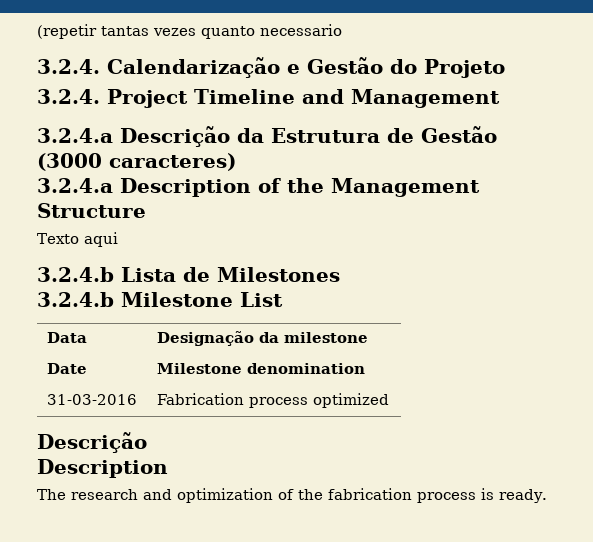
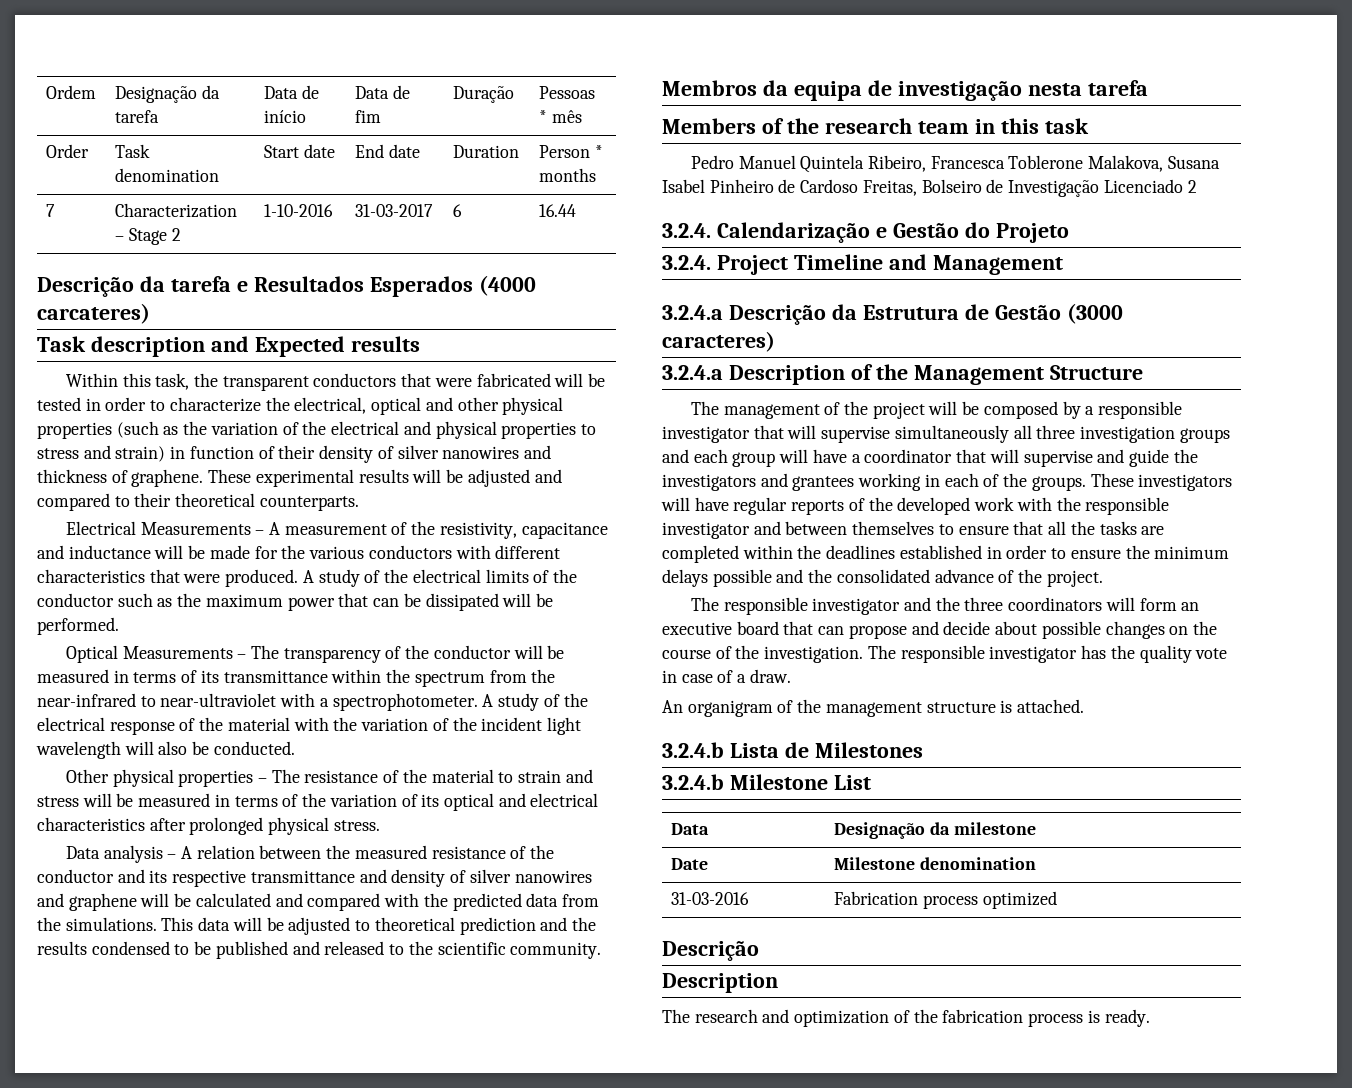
[37,24,342,39] (repetir tantas vezes quanto necessario -> [46,85,97,99] [115,85,220,103] [115,110,160,123] [264,85,319,99] [264,110,307,123] [355,85,410,99] [355,110,382,123] [453,86,515,103] [539,86,596,99] [539,110,582,123] [46,144,90,158] [115,144,151,158] [115,168,220,182] [264,144,335,158] [355,144,420,158] [453,145,520,158] [539,145,603,158] [539,168,597,182] [46,204,56,217] [115,203,238,218] [115,228,181,245] [264,204,334,217] [355,204,434,217] [453,204,463,217] [539,204,577,217] [37,275,536,297] [37,303,150,324] [37,336,420,357] [65,373,606,391] [37,397,564,415] [37,421,596,439] [37,445,551,463] [37,469,562,487] [37,493,359,511] [65,521,608,539] [37,545,561,559] [37,569,577,587] [37,593,553,611] [37,617,119,635] [65,645,565,663] [37,669,556,687] [37,693,588,711] [37,717,581,735] [36,741,295,759] [65,769,593,787] [37,793,599,811] [37,817,380,835] [65,845,555,863] [37,869,592,887] [37,893,599,911] [37,917,596,935] [37,941,602,959] [662,80,1148,101] [662,118,1089,134] [690,155,1220,173] [662,179,1197,197] Ordem | Designação da tarefa | Data de início | Data de fim | Duração | Pessoas * mês // Order | Task denomination | Start date | End date | Duration | Person * months // 7 | Characterization – Stage 2 | 1-10-2016 | 31-03-2017 | 6 | 16.44 // Descrição da tarefa e Resultados Esperados (4000 carcateres) // Task description and Expected results // Within this task, the transparent conductors that were fabricated will be tested in order to characterize the electrical, optical and other physical properties (such as the variation of the electrical and physical properties to stress and strain) in function of their density of silver nanowires and thickness of graphene. These experimental results will be adjusted and compared to their theoretical counterparts. // Electrical Measurements – A measurement of the resistivity, capacitance and inductance will be made for the various conductors with different characteristics that were produced. A study of the electrical limits of the conductor such as the maximum power that can be dissipated will be performed. // Optical Measurements – The transparency of the conductor will be measured in terms of its transmittance within the spectrum from the near-infrared to near-ultraviolet with a spectrophotometer. A study of the electrical response of the material with the variation of the incident light wavelength will also be conducted. // Other physical properties – The resistance of the material to strain and stress will be measured in terms of the variation of its optical and electrical characteristics after prolonged physical stress. // Data analysis – A relation between the measured resistance of the conductor and its respective transmittance and density of silver nanowires and graphene will be calculated and compared with the predicted data from the simulations. This data will be adjusted to theoretical prediction and the results condensed to be published and released to the scientific community. // Membros da equipa de investigação nesta tarefa // Members of the research team in this task // Pedro Manuel Quintela Ribeiro, Francesca Toblerone Malakova, Susana Isabel Pinheiro de Cardoso Freitas, Bolseiro de Investigação Licenciado 2
[37,232,118,247] Texto aqui -> [690,401,1183,419] [662,425,1230,443] [662,449,1198,467] [662,473,1233,491] [661,497,1170,515] [662,521,1165,539] [662,545,1230,563] [662,569,1103,587] [690,597,1200,615] [662,621,1217,639] [662,645,1228,663] [662,669,791,683] [662,699,1085,717] The management of the project will be composed by a responsible investigator that will supervise simultaneously all three investigation groups and each group will have a coordinator that will supervise and guide the investigators and grantees working in each of the groups. These investigators will have regular reports of the developed work with the responsible investigator and between themselves to ensure that all the tasks are completed within the deadlines established in order to ensure the minimum delays possible and the consolidated advance of the project. // The responsible investigator and the three coordinators will form an executive board that can propose and decide about possible changes on the course of the investigation. The responsible investigator has the quality vote in case of a draw. // An organigram of the management structure is attached.

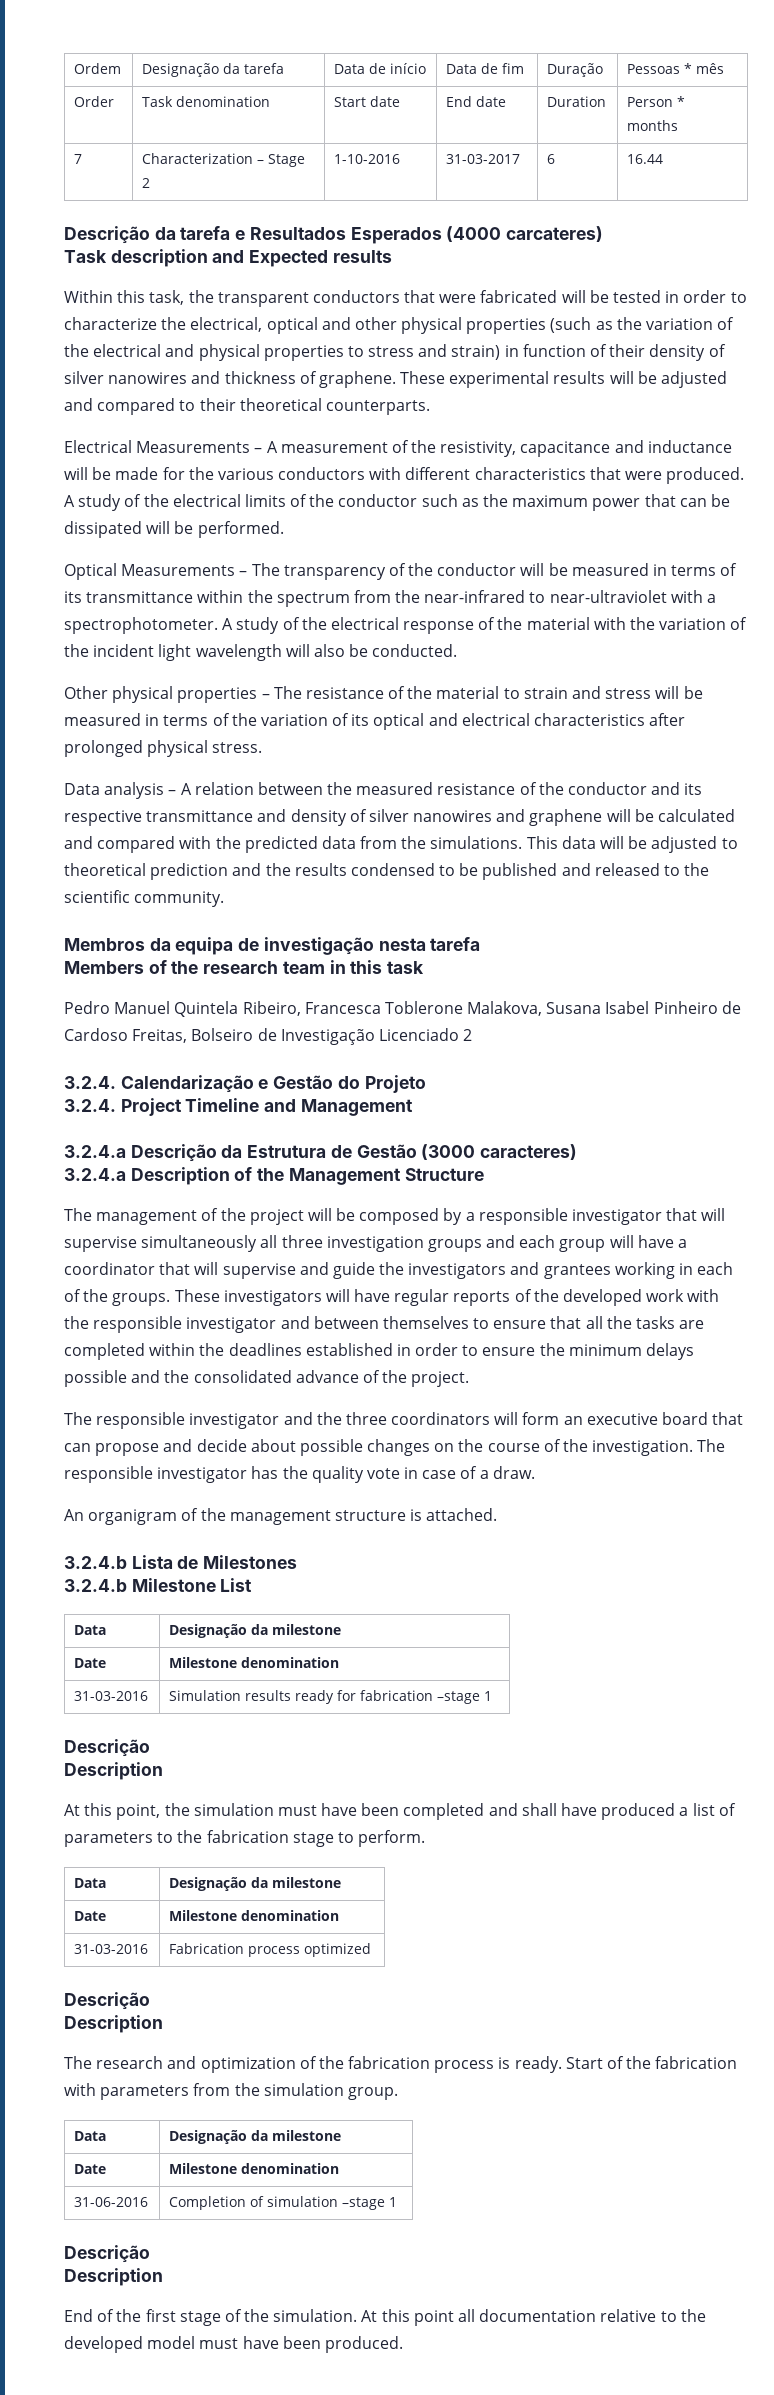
(1036, 863) none -> [74,1691,149,1701] [169,1690,493,1704] [64,1739,150,1757] [64,1762,163,1780] [64,1803,736,1820] [64,1830,426,1847] [74,1878,107,1888] [169,1877,342,1891] [74,1911,107,1921] [169,1910,340,1921] // 31-03-2016 | Simulation results ready for fabrication –stage 1 // Descrição // Description // At this point, the simulation must have been completed and shall have produced a list of parameters to the fabrication stage to perform. // Data | Designação da milestone // Date | Milestone denomination
(1150, 1018) none -> [565,2056,738,2069] [64,2083,398,2100] [74,2131,107,2141] [169,2130,342,2144] [74,2164,107,2174] [169,2163,340,2174] [74,2197,149,2207] [169,2196,398,2210] [64,2245,150,2263] [64,2268,163,2286] [64,2309,706,2326] [64,2336,403,2353] Start of the fabrication with parameters from the simulation group. // Data | Designação da milestone // Date | Milestone denomination // 31-06-2016 | Completion of simulation –stage 1 // Descrição // Description // End of the first stage of the simulation. At this point all documentation relative to the developed model must have been produced.

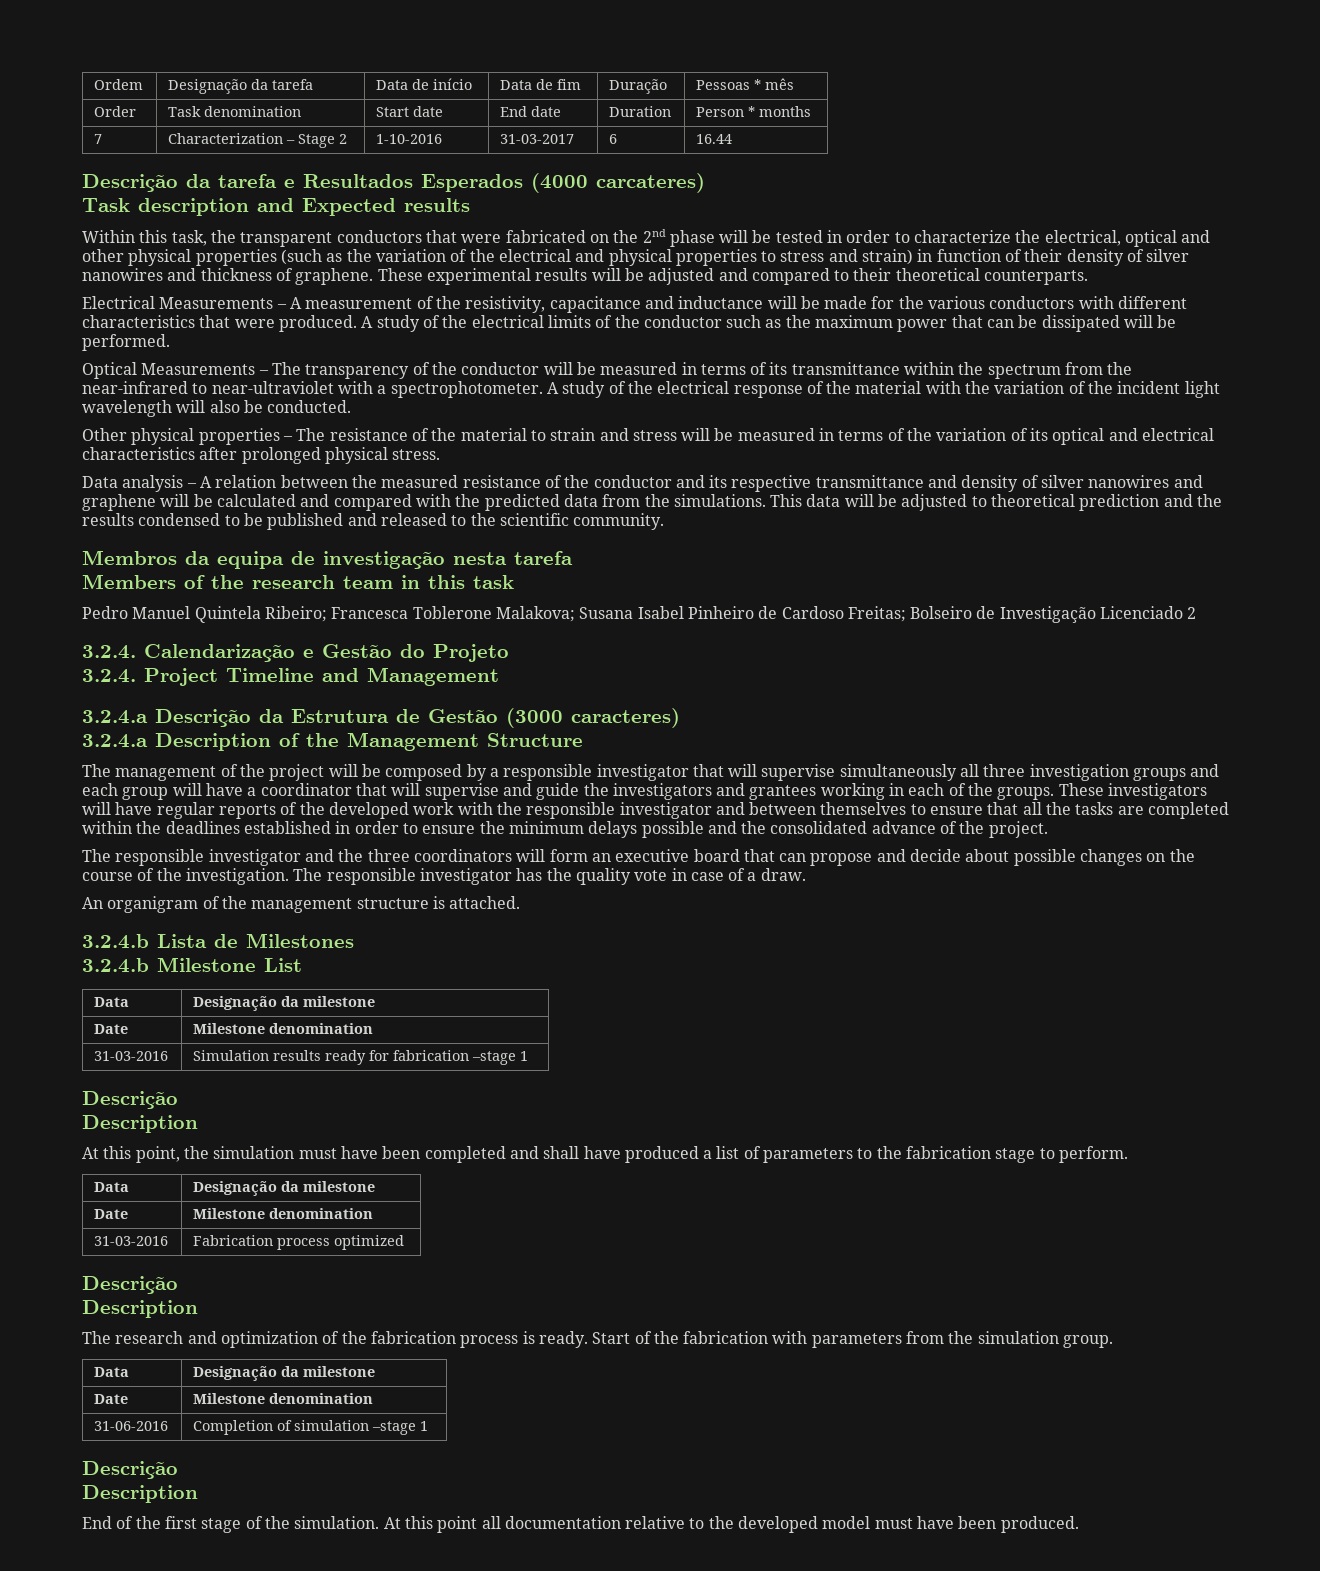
(558, 296) none -> [589,229,715,247] on the 2nd phase
[242,1001,301,1016] Ribeiro, -> [264,606,327,622] Ribeiro;
[467,1001,543,1016] Malakova, -> [495,606,575,622] Malakova;
[132,1029,188,1043] Freitas, -> [847,606,906,622] Freitas;

